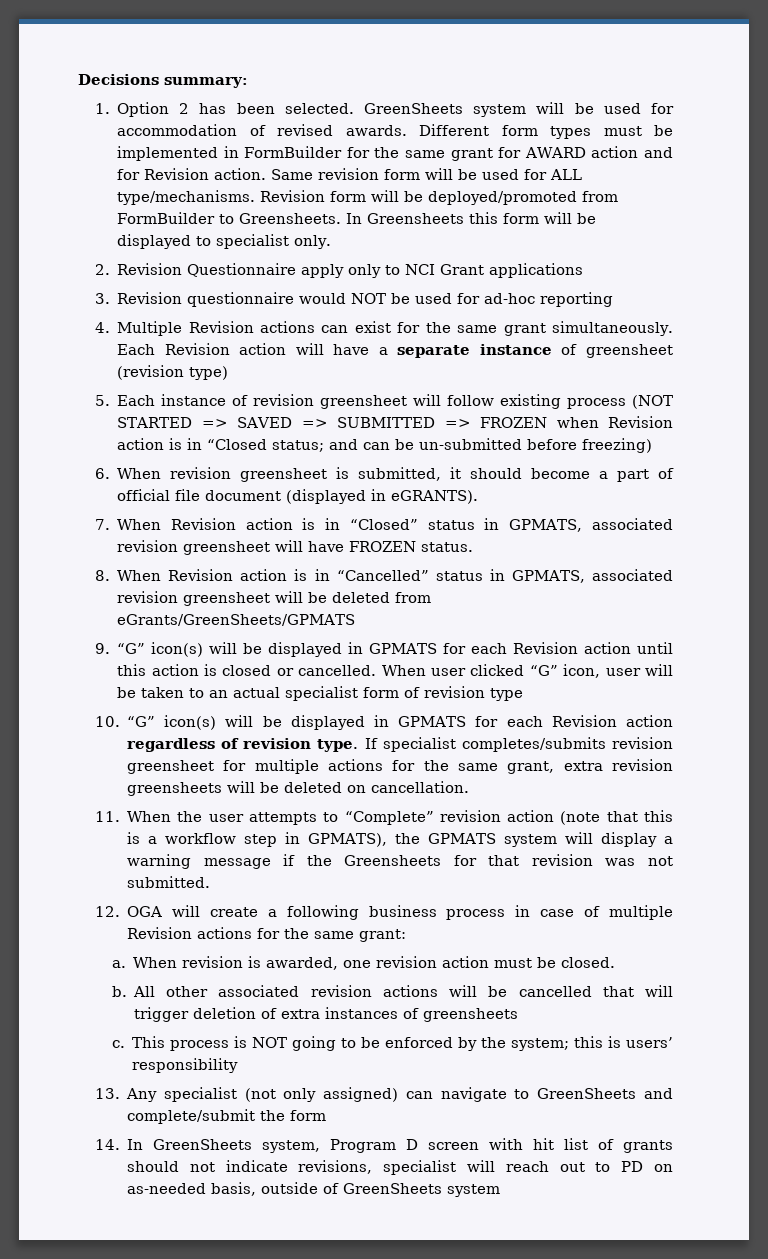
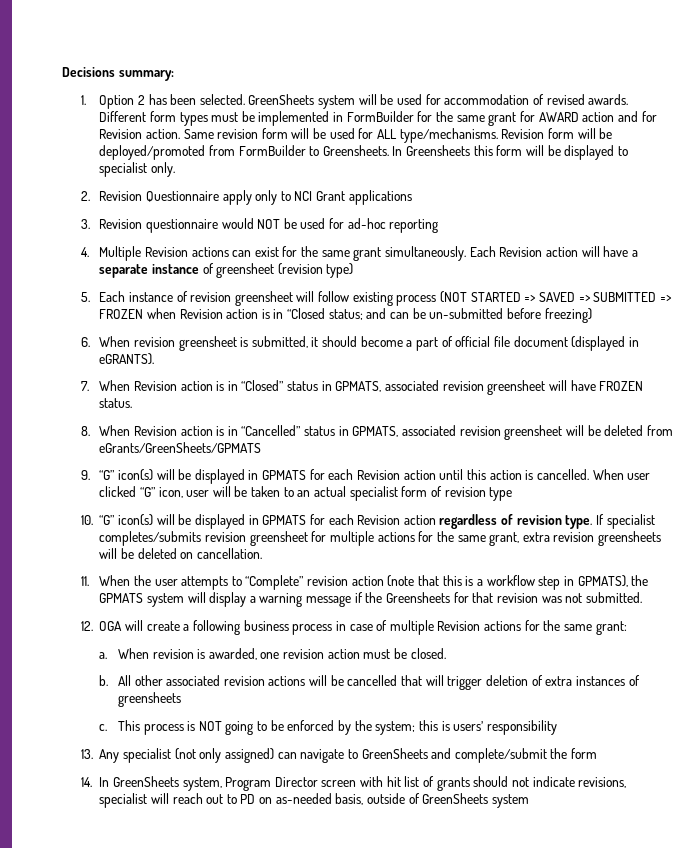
[222,665,294,676] closed or -> (534, 475) none
[406,1139,419,1150] D -> [274,777,318,787] Director

